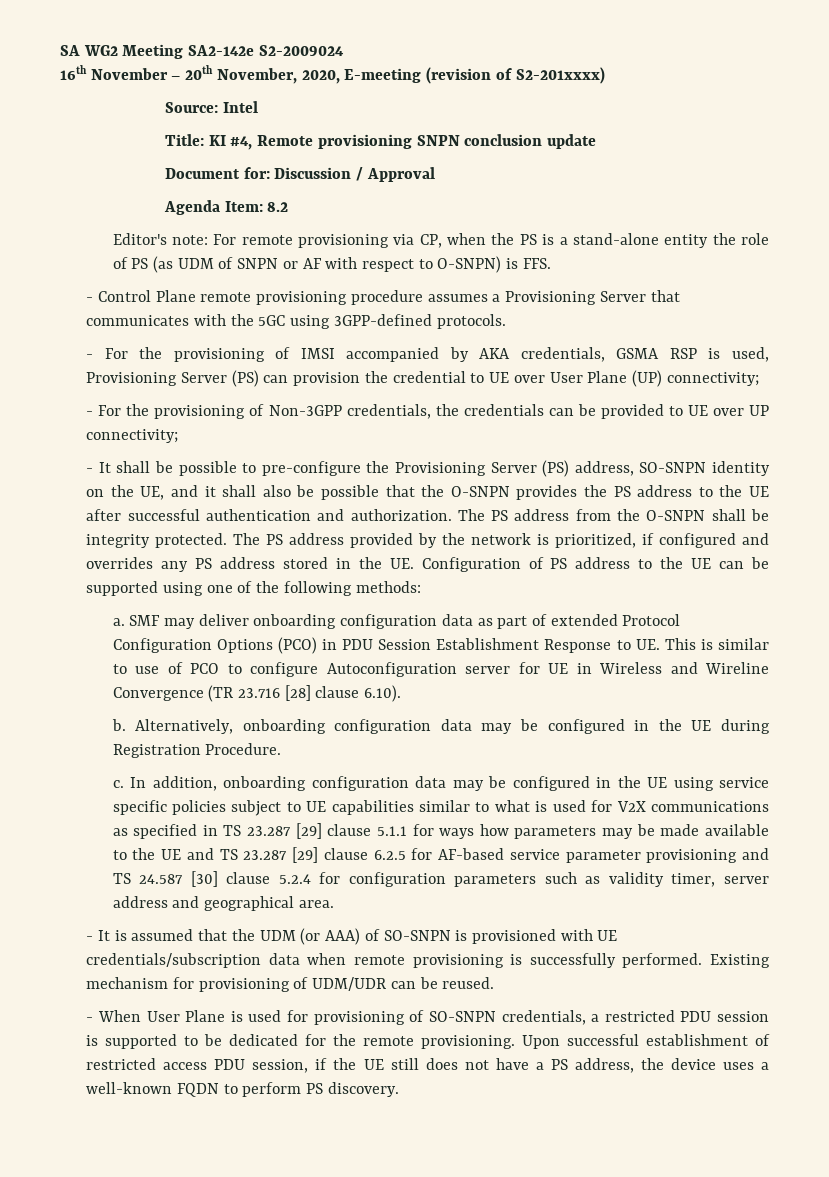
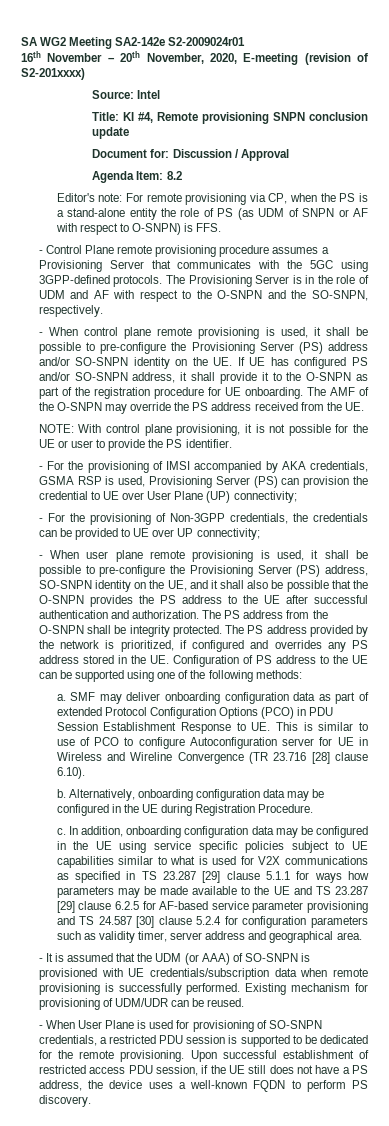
[258,45,344,56] S2-2009024 -> [168,37,246,46] S2-2009024r01
(506, 321) none -> [165,275,370,287] [38,290,368,302] [38,305,103,317] [38,327,368,339] [38,342,368,354] [38,357,368,369] [38,372,368,384] [38,387,370,399] [38,402,364,414] [38,424,368,436] [38,439,232,451] The Provisioning Server is in the role of UDM and AF with respect to the O-SNPN and the SO-SNPN, respectively. // - When control plane remote provisioning is used, it shall be possible to pre-configure the Provisioning Server (PS) address and/or SO-SNPN identity on the UE. If UE has configured PS and/or SO-SNPN address, it shall provide it to the O-SNPN as part of the registration procedure for UE onboarding. The AMF of the O-SNPN may override the PS address received from the UE. // NOTE: With control plane provisioning, it is not possible for the UE or user to provide the PS identifier.
[98,462,111,473] It -> [50,550,319,562] When user plane remote provisioning is used, it

